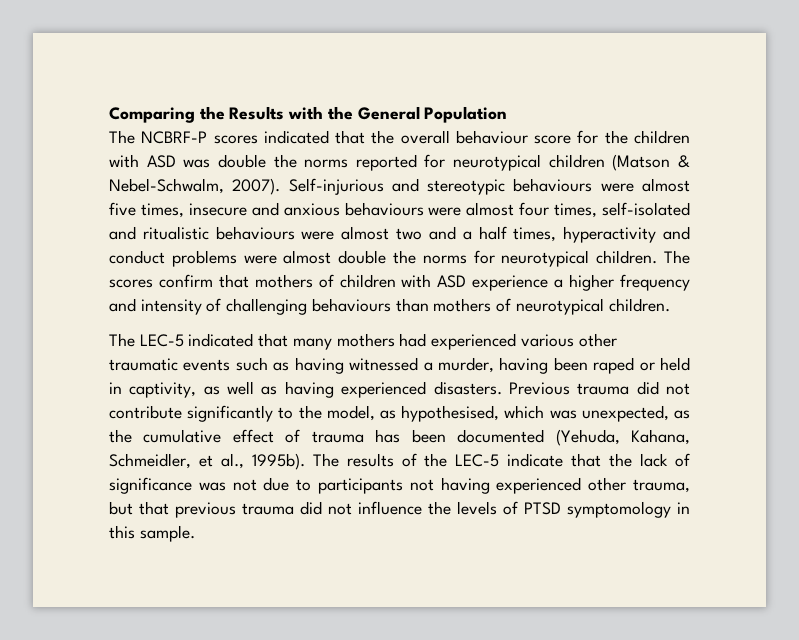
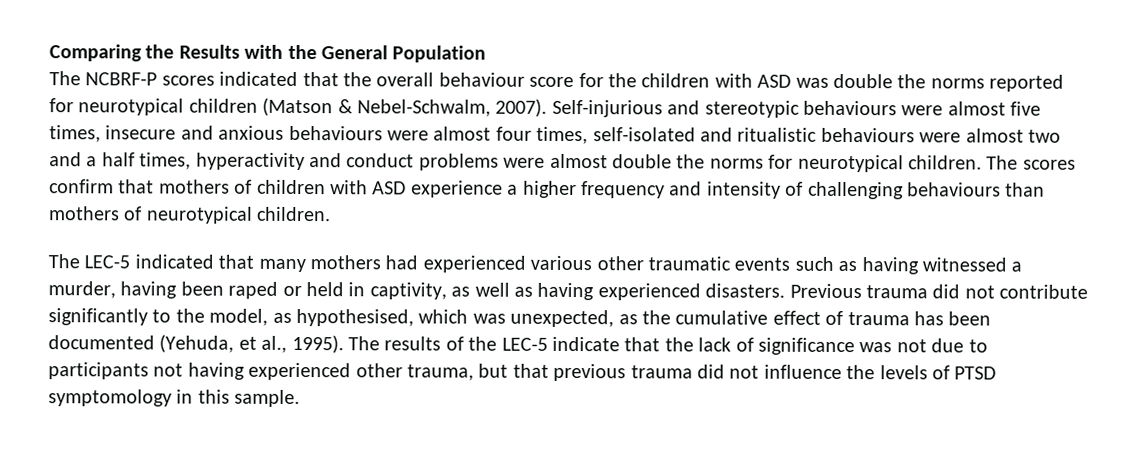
[631,429,690,445] [109,453,191,469] Kahana, Schmeidler, -> (235, 343) none
[251,453,305,470] 1995b). -> [291,334,344,354] 1995).

